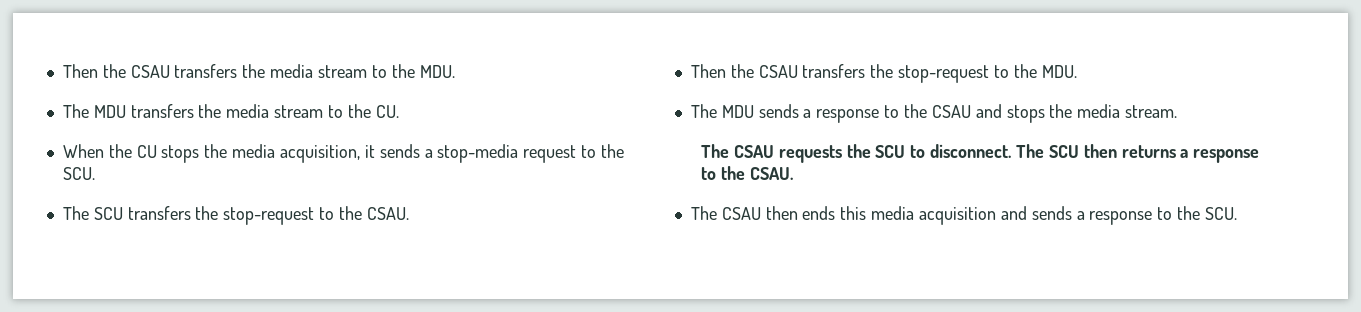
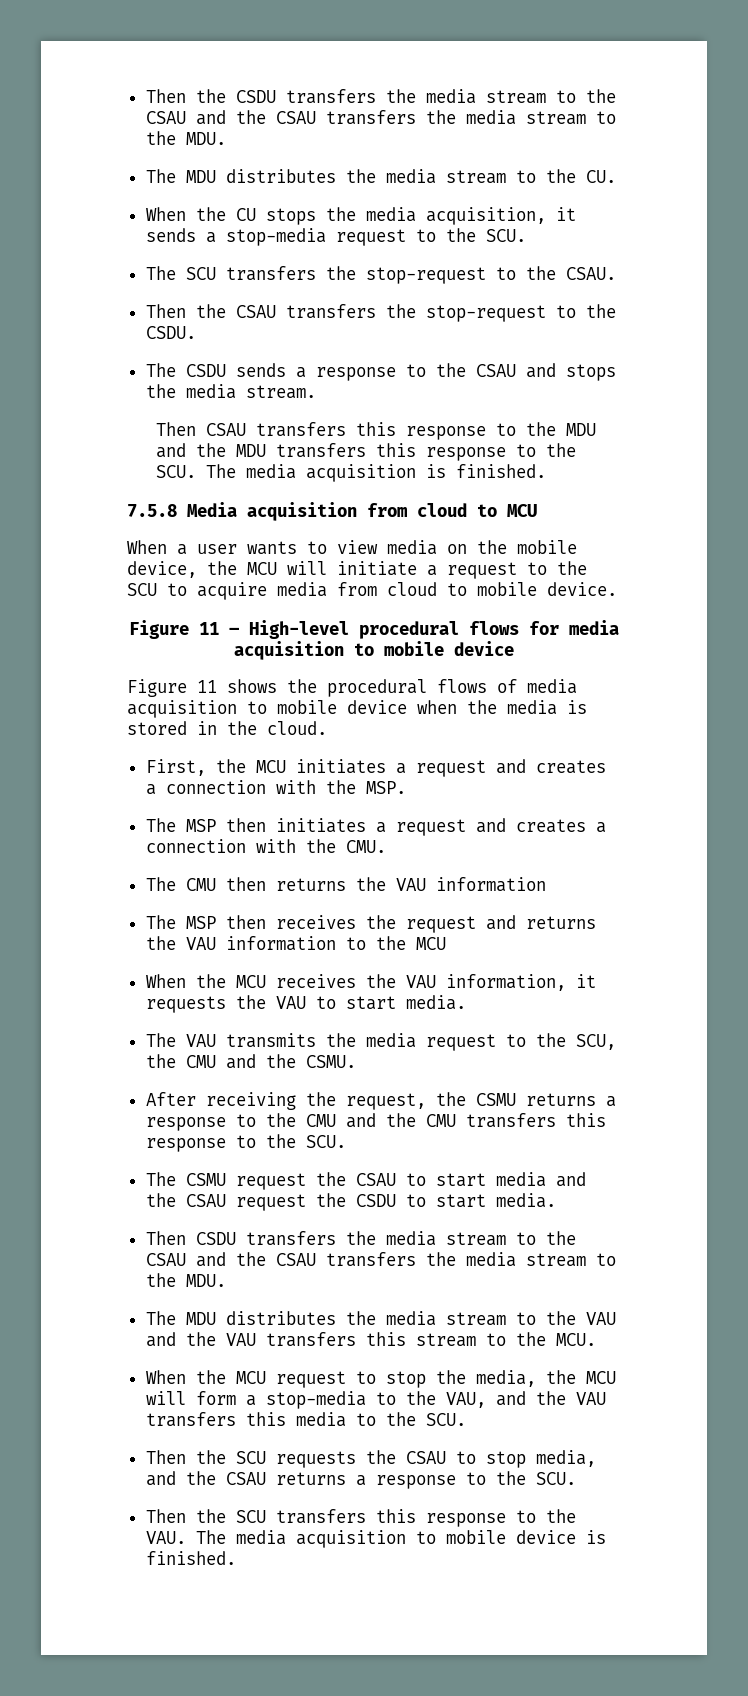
[62,64,126,78] Then the -> [145,89,616,104] [145,110,266,125] Then the CSDU transfers the media stream to the CSAU and the
[130,104,194,118] transfers -> [225,169,336,183] distributes
[1041,65,1077,78] [690,104,754,118] MDU. // The MDU -> [145,326,196,339] [145,363,226,377] CSDU. // The CSDU
[701,144,1260,163] [701,166,793,180] [690,206,1072,225] The CSAU requests the SCU to disconnect. The SCU then returns a response to the CSAU. // The CSAU then ends this media acquisition and sends -> [155,422,596,440] [155,443,576,461] [155,464,546,482] [127,502,537,521] [127,540,577,555] [127,561,587,579] [127,582,617,600] [129,620,619,639] [234,641,514,660] [127,679,577,697] [127,700,587,718] [127,721,327,735] [145,759,606,777] [145,780,406,795] [145,818,606,836] [145,839,386,853] [145,877,546,892] [145,915,596,933] [145,936,446,951] [145,974,596,991] [145,995,466,1013] [145,1033,616,1051] [145,1054,356,1069] [145,1092,616,1110] [145,1113,606,1131] [145,1134,346,1152] [145,1172,586,1190] [145,1193,556,1211] [145,1231,576,1246] [145,1252,616,1267] [145,1273,226,1287] [145,1311,616,1326] [145,1332,596,1347] [145,1370,616,1388] [145,1391,606,1409] [145,1412,466,1427] [145,1450,596,1468] [145,1471,346,1486] Then CSAU transfers this response to the MDU and the MDU transfers this response to the SCU. The media acquisition is finished. // 7.5.8 Media acquisition from cloud to MCU // When a user wants to view media on the mobile device, the MCU will initiate a request to the SCU to acquire media from cloud to mobile device. // Figure 11 – High-level procedural flows for media acquisition to mobile device // Figure 11 shows the procedural flows of media acquisition to mobile device when the media is stored in the cloud. // First, the MCU initiates a request and creates a connection with the MSP. // The MSP then initiates a request and creates a connection with the CMU. // The CMU then returns the VAU information // The MSP then receives the request and returns the VAU information to the MCU // When the MCU receives the VAU information, it requests the VAU to start media. // The VAU transmits the media request to the SCU, the CMU and the CSMU. // After receiving the request, the CSMU returns a response to the CMU and the CMU transfers this response to the SCU. // The CSMU request the CSAU to start media and the CSAU request the CSDU to start media. // Then CSDU transfers the media stream to the CSAU and the CSAU transfers the media stream to the MDU. // The MDU distributes the media stream to the VAU and the VAU transfers this stream to the MCU. // When the MCU request to stop the media, the MCU will form a stop-media to the VAU, and the VAU transfers this media to the SCU. // Then the SCU requests the CSAU to stop media, and the CSAU returns
(1237, 213) none -> [145,1509,576,1527] [145,1530,606,1548] [145,1551,236,1565] // Then the SCU transfers this response to the VAU. The media acquisition to mobile device is finished.

